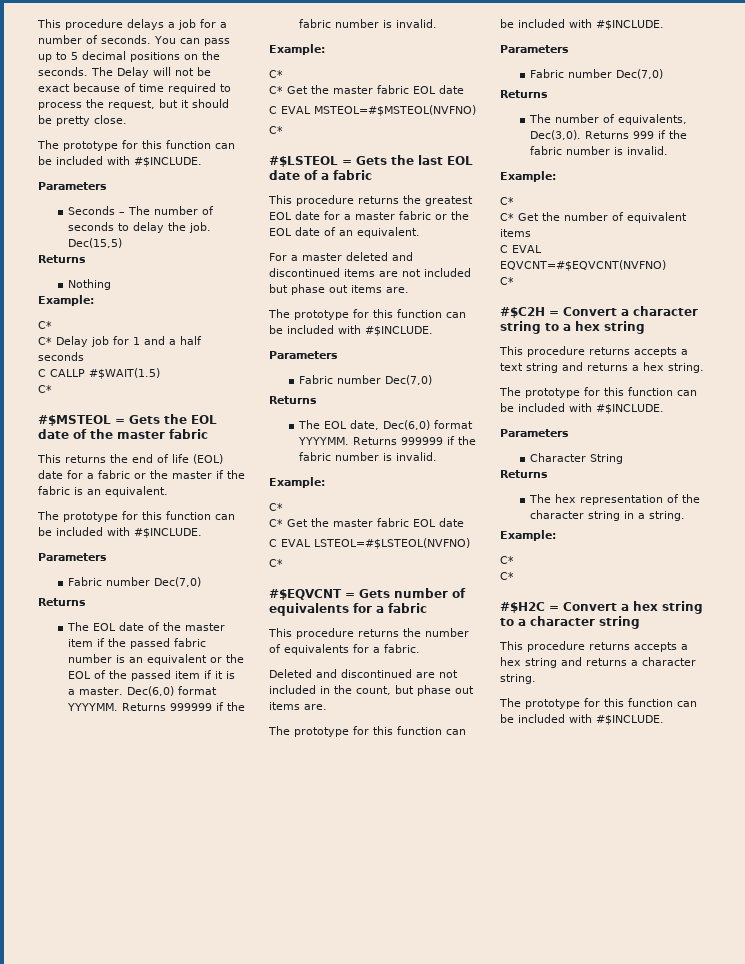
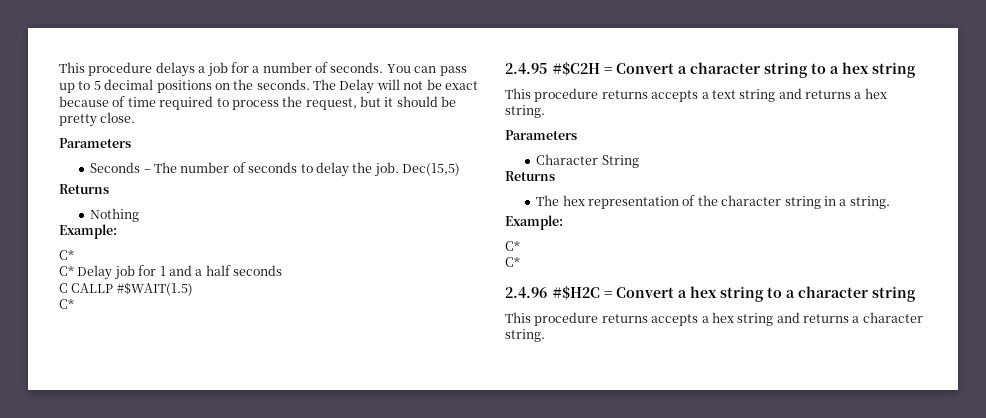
[37,140,235,151] [38,156,202,167] // The prototype for this function can be included with #$INCLUDE. -> (136, 117) none
[38,414,217,426] [38,429,208,439] [37,454,223,464] [38,470,245,479] [38,486,168,497] [37,511,235,522] [38,527,202,538] [38,553,107,561] [67,577,201,587] [38,598,86,606] [66,622,225,631] [67,638,206,649] [67,654,244,665] [67,670,235,681] [67,686,217,696] [66,702,245,711] [298,19,437,28] [269,44,325,55] [269,70,283,78] [269,85,464,94] [269,105,476,116] [269,126,283,134] [269,155,473,167] [269,170,372,180] [268,195,473,206] [269,211,469,220] [269,227,420,238] [269,252,413,261] [269,268,471,277] [269,284,409,295] [268,309,466,320] [269,325,433,336] [269,351,338,359] [298,375,432,385] [269,396,317,404] [297,420,473,430] [297,436,476,445] [298,452,437,461] [269,477,325,488] [269,503,283,511] [269,518,464,527] [269,538,470,549] [269,559,283,567] [269,588,466,600] [269,603,427,616] [268,628,469,639] [269,644,420,655] [269,669,458,678] [269,685,474,696] [269,702,327,710] [268,726,466,737] [500,19,664,30] [500,45,569,53] [529,69,663,79] [500,90,548,98] [528,114,687,125] [529,130,687,140] [529,146,668,155] [500,171,556,182] [500,197,514,205] [500,212,687,223] [500,229,531,237] [500,245,542,253] [500,260,666,271] [500,277,514,285] #$MSTEOL = Gets the EOL date of the master fabric // This returns the end of life (EOL) date for a fabric or the master if the fabric is an equivalent. // The prototype for this function can be included with #$INCLUDE. // Parameters // Fabric number Dec(7,0) // Returns // The EOL date of the master item if the passed fabric number is an equivalent or the EOL of the passed item if it is a master. Dec(6,0) format YYYYMM. Returns 999999 if the fabric number is invalid. // Example: // C* // C* Get the master fabric EOL date // C EVAL MSTEOL=#$MSTEOL(NVFNO) // C* // #$LSTEOL = Gets the last EOL date of a fabric // This procedure returns the greatest EOL date for a master fabric or the EOL date of an equivalent. // For a master deleted and discontinued items are not included but phase out items are. // The prototype for this function can be included with #$INCLUDE. // Parameters // Fabric number Dec(7,0) // Returns // The EOL date, Dec(6,0) format YYYYMM. Returns 999999 if the fabric number is invalid. // Example: // C* // C* Get the master fabric EOL date // C EVAL LSTEOL=#$LSTEOL(NVFNO) // C* // #$EQVCNT = Gets number of equivalents for a fabric // This procedure returns the number of equivalents for a fabric. // Deleted and discontinued are not included in the count, but phase out items are. // The prototype for this function can be included with #$INCLUDE. // Parameters // Fabric number Dec(7,0) // Returns // The number of equivalents, Dec(3,0). Returns 999 if the fabric number is invalid. // Example: // C* // C* Get the number of equivalent items // C EVAL EQVCNT=#$EQVCNT(NVFNO) // C* // -> [505,63,547,74] 2.4.95
[499,387,697,398] [500,403,664,414] // The prototype for this function can be included with #$INCLUDE. -> (545, 111) none
(514, 576) none -> [505,287,547,298] 2.4.96
[499,698,697,709] [500,714,664,725] // The prototype for this function can be included with #$INCLUDE. -> (545, 335) none

